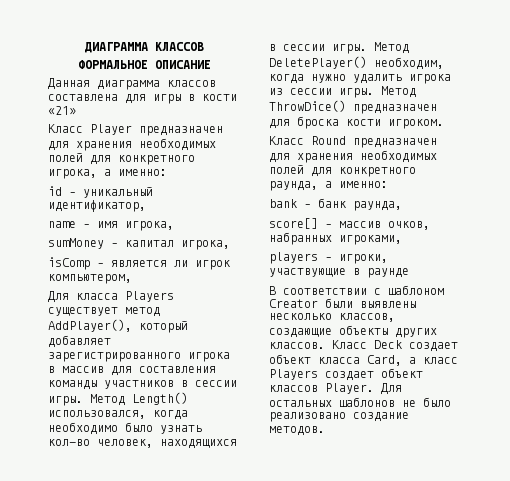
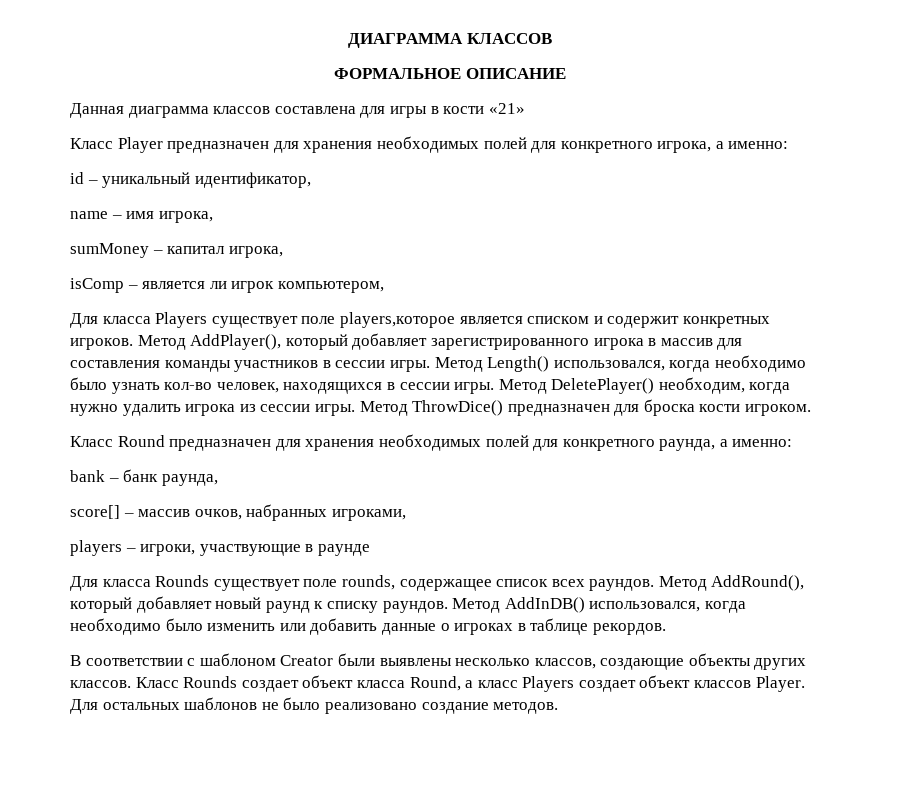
[125,307,160,317] метод -> [301,312,770,328] [70,335,186,350] поле players,которое является списком и содержит конкретных игроков. Метод
(409, 273) none -> [70,575,805,591] [70,596,746,613] [70,618,666,635] // Для класса Rounds существует поле rounds, содержащее список всех раундов. Метод AddRound(), который добавляет новый раунд к списку раундов. Метод AddInDB() использовался, когда необходимо было изменить или добавить данные о игроках в таблице рекордов.
[374,340,402,349] Deck -> [183,676,238,688] Rounds
[367,355,402,366] Card, -> [409,676,461,691] Round,

